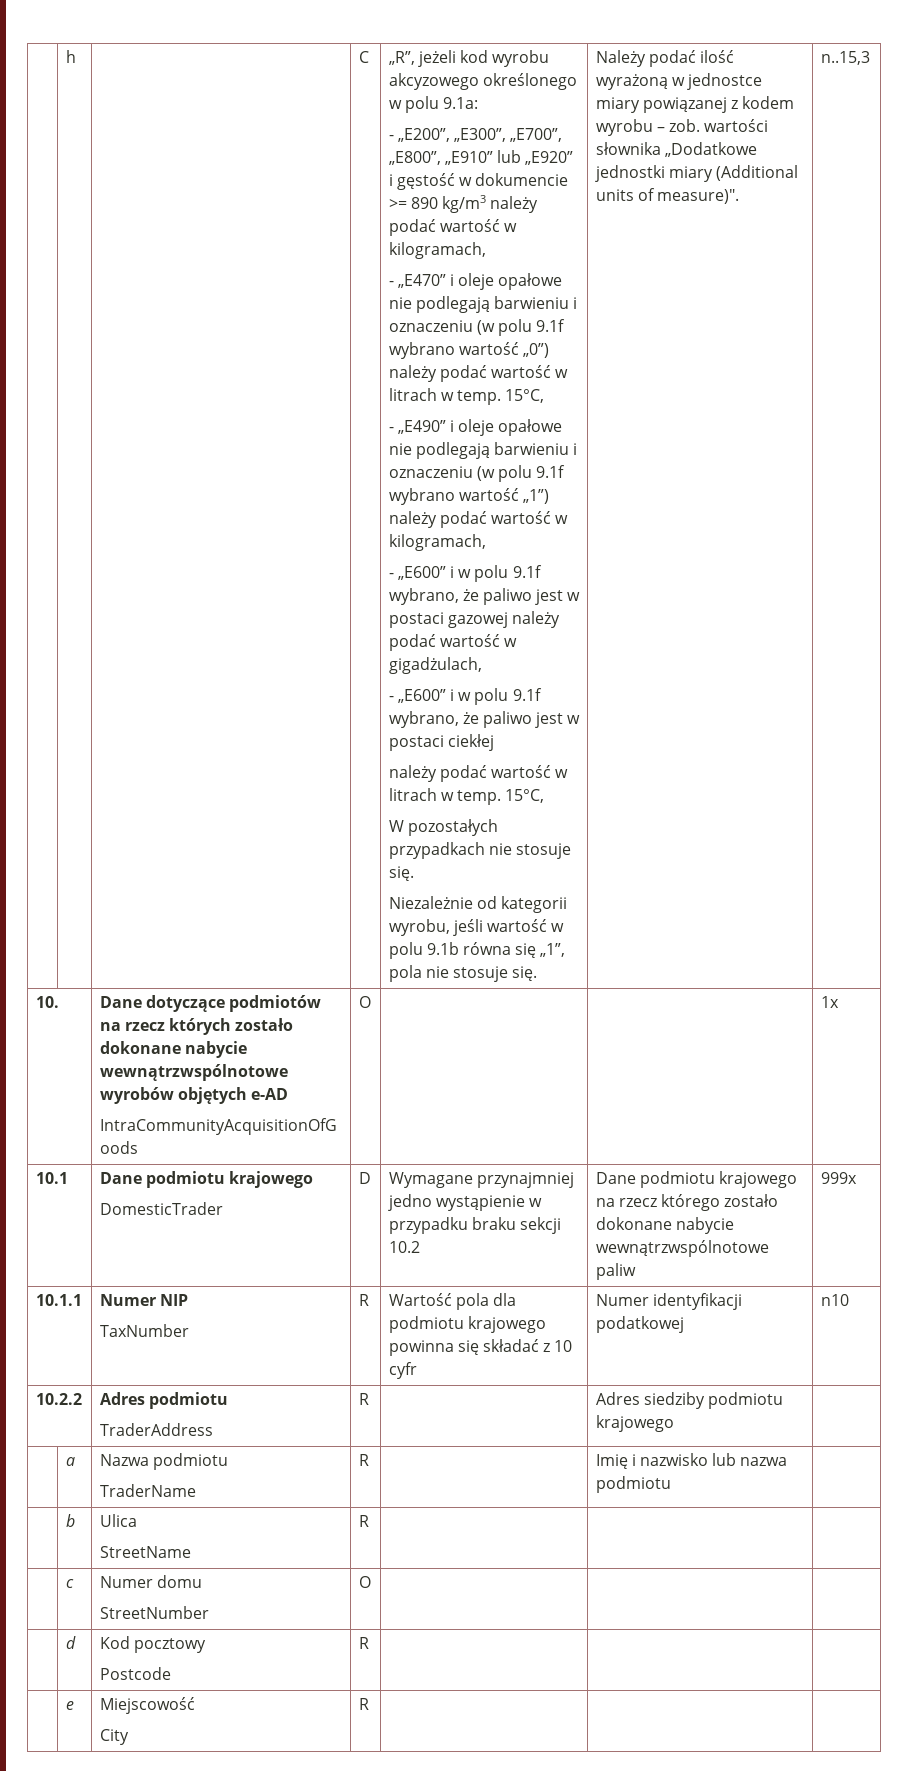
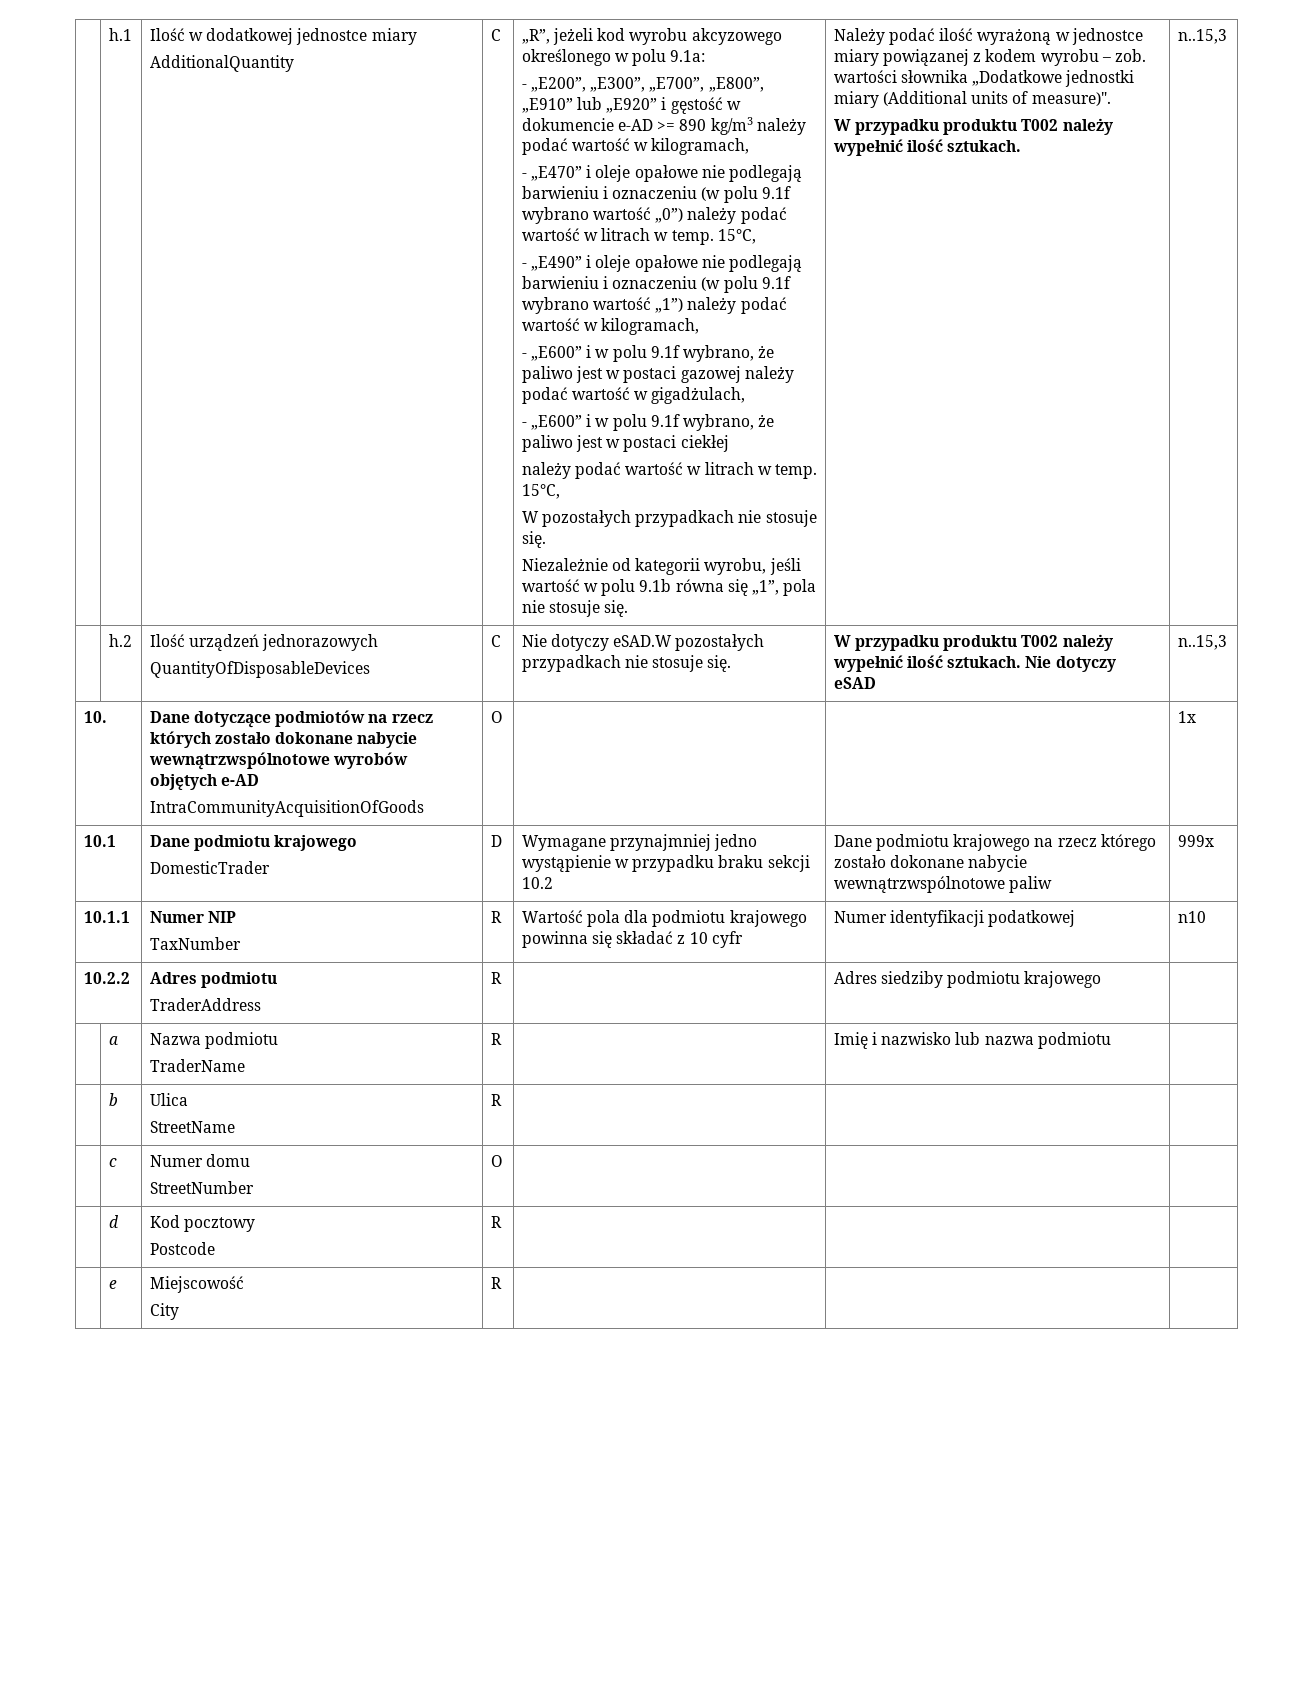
[65,50,76,63] | h | -> [108,28,132,41] [149,28,417,45] [149,55,294,72] | h.1 | Ilość w dodatkowej jednostce miary // AdditionalQuantity
(569, 179) none -> [617,119,653,131] e-AD
(739, 196) none -> [833,118,1113,135] [832,139,1022,156] [1177,29,1227,44] [108,634,132,647] [149,634,379,651] [149,661,370,678] [490,635,501,647] [521,634,765,651] [521,655,732,672] [833,634,1113,651] [832,655,1116,672] [833,677,876,689] // W przypadku produktu T002 należy wypełnić ilość sztukach. | n..15,3 // | h.2 | Ilość urządzeń jednorazowych // QuantityOfDisposableDevices | C | Nie dotyczy eSAD.W pozostałych przypadkach nie stosuje się. | W przypadku produktu T002 należy wypełnić ilość sztukach. Nie dotyczy eSAD

